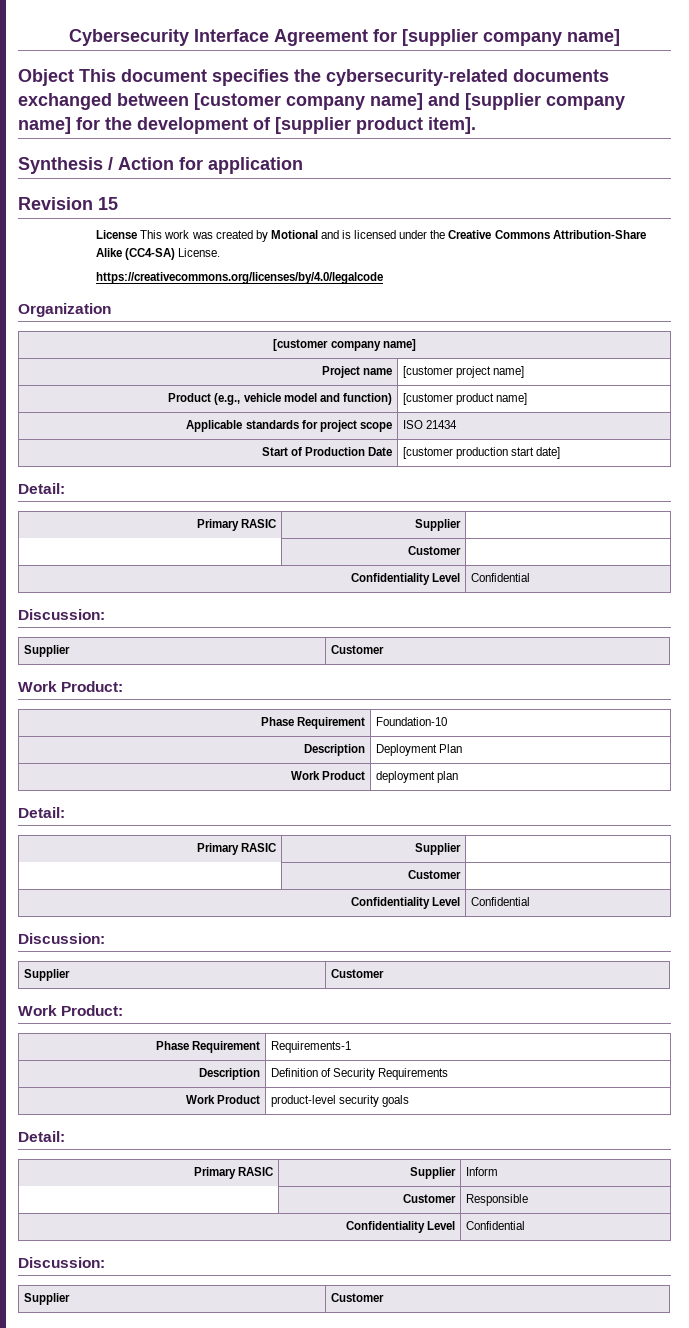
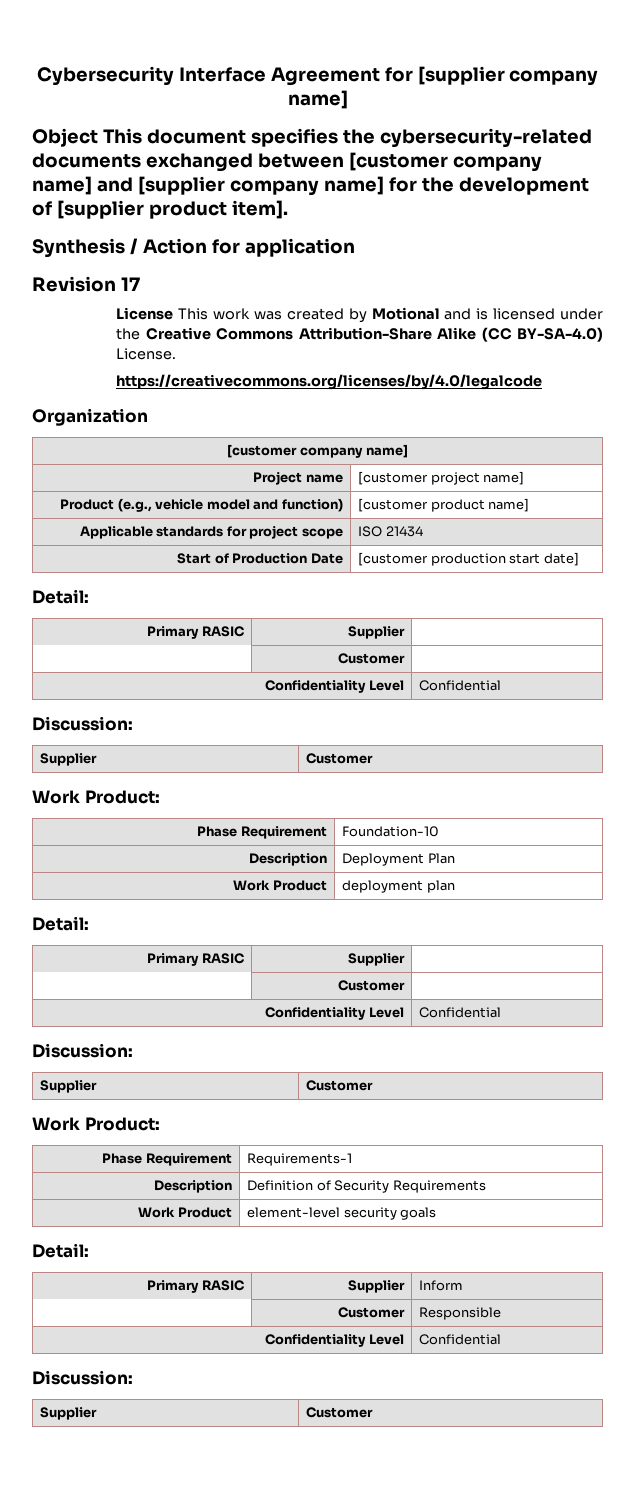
[98,197,118,210] 15 -> [120,277,140,291] 17
[125,248,176,260] (CC4-SA) -> [481,327,603,342] (CC BY-SA-4.0)
[271,1095,337,1107] product-level -> [247,1207,341,1218] element-level

